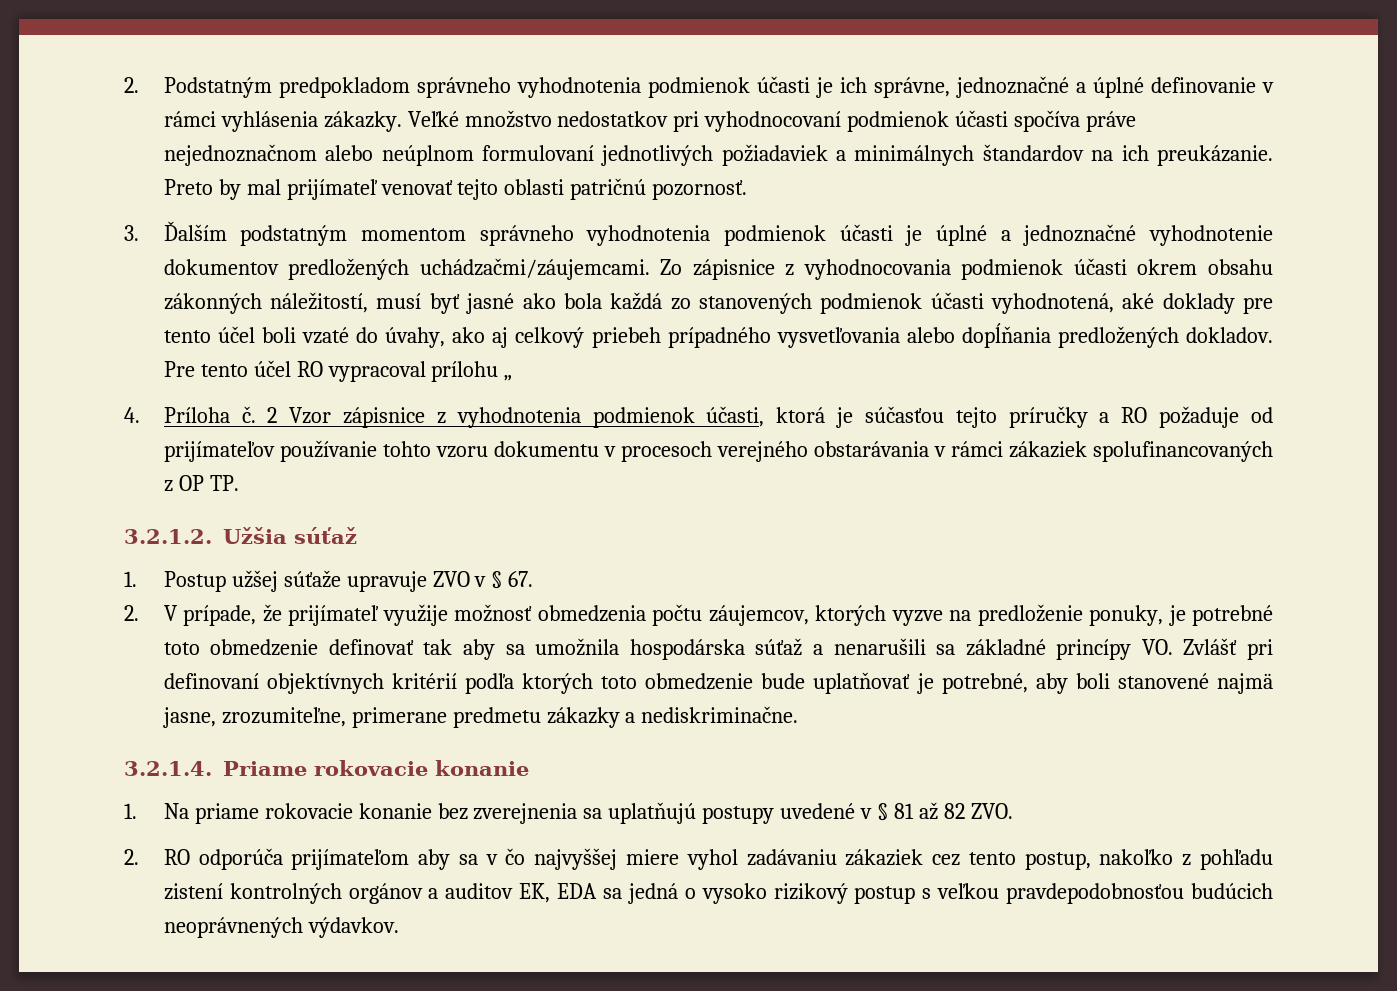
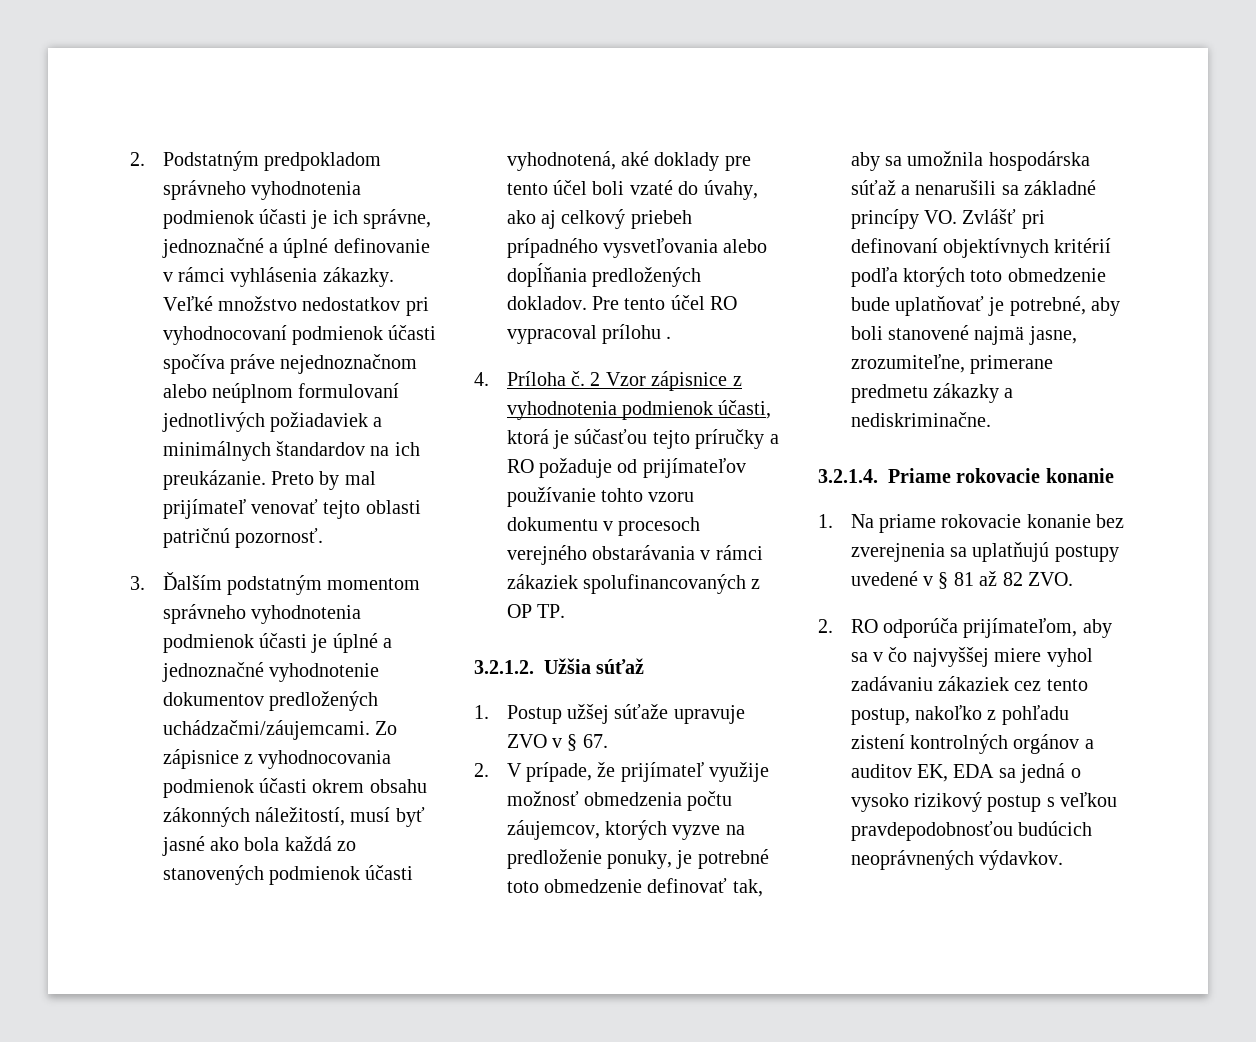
[504,375,513,381] „ -> [666,336,672,339] .
[423,639,453,655] tak -> [732,879,763,897] tak,
[291,849,410,870] prijímateľom -> [963,618,1078,638] prijímateľom,

